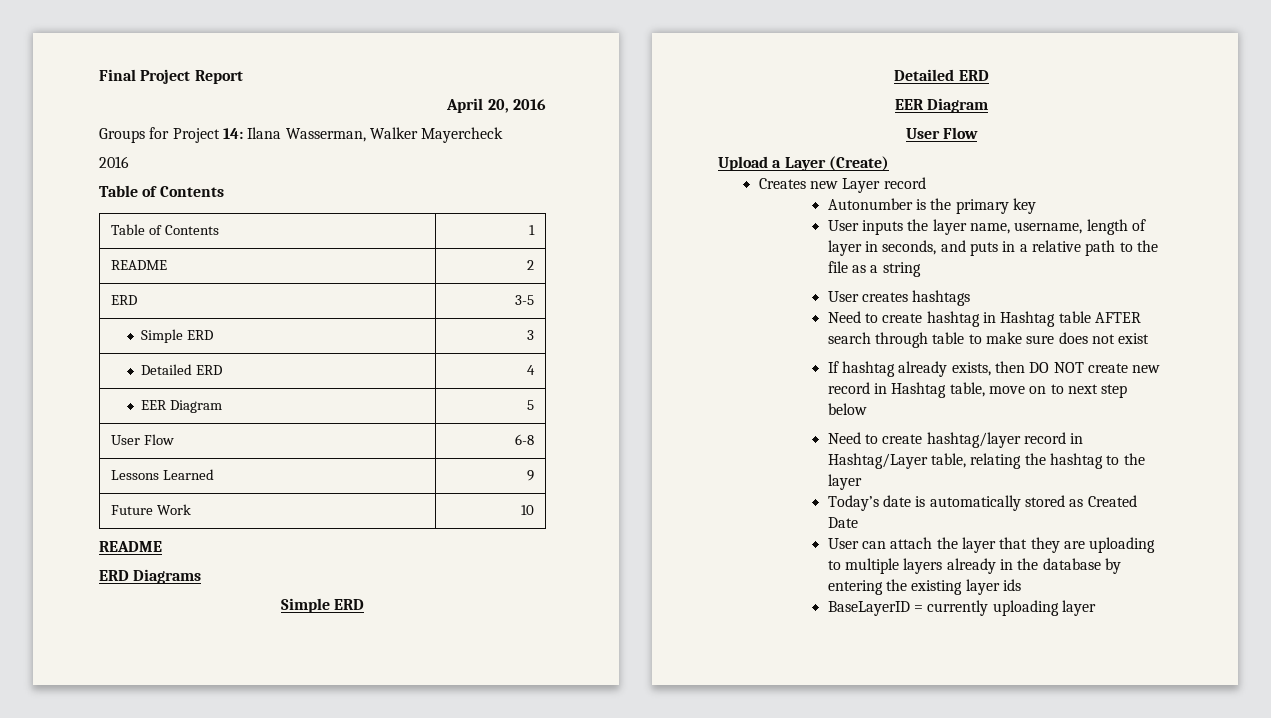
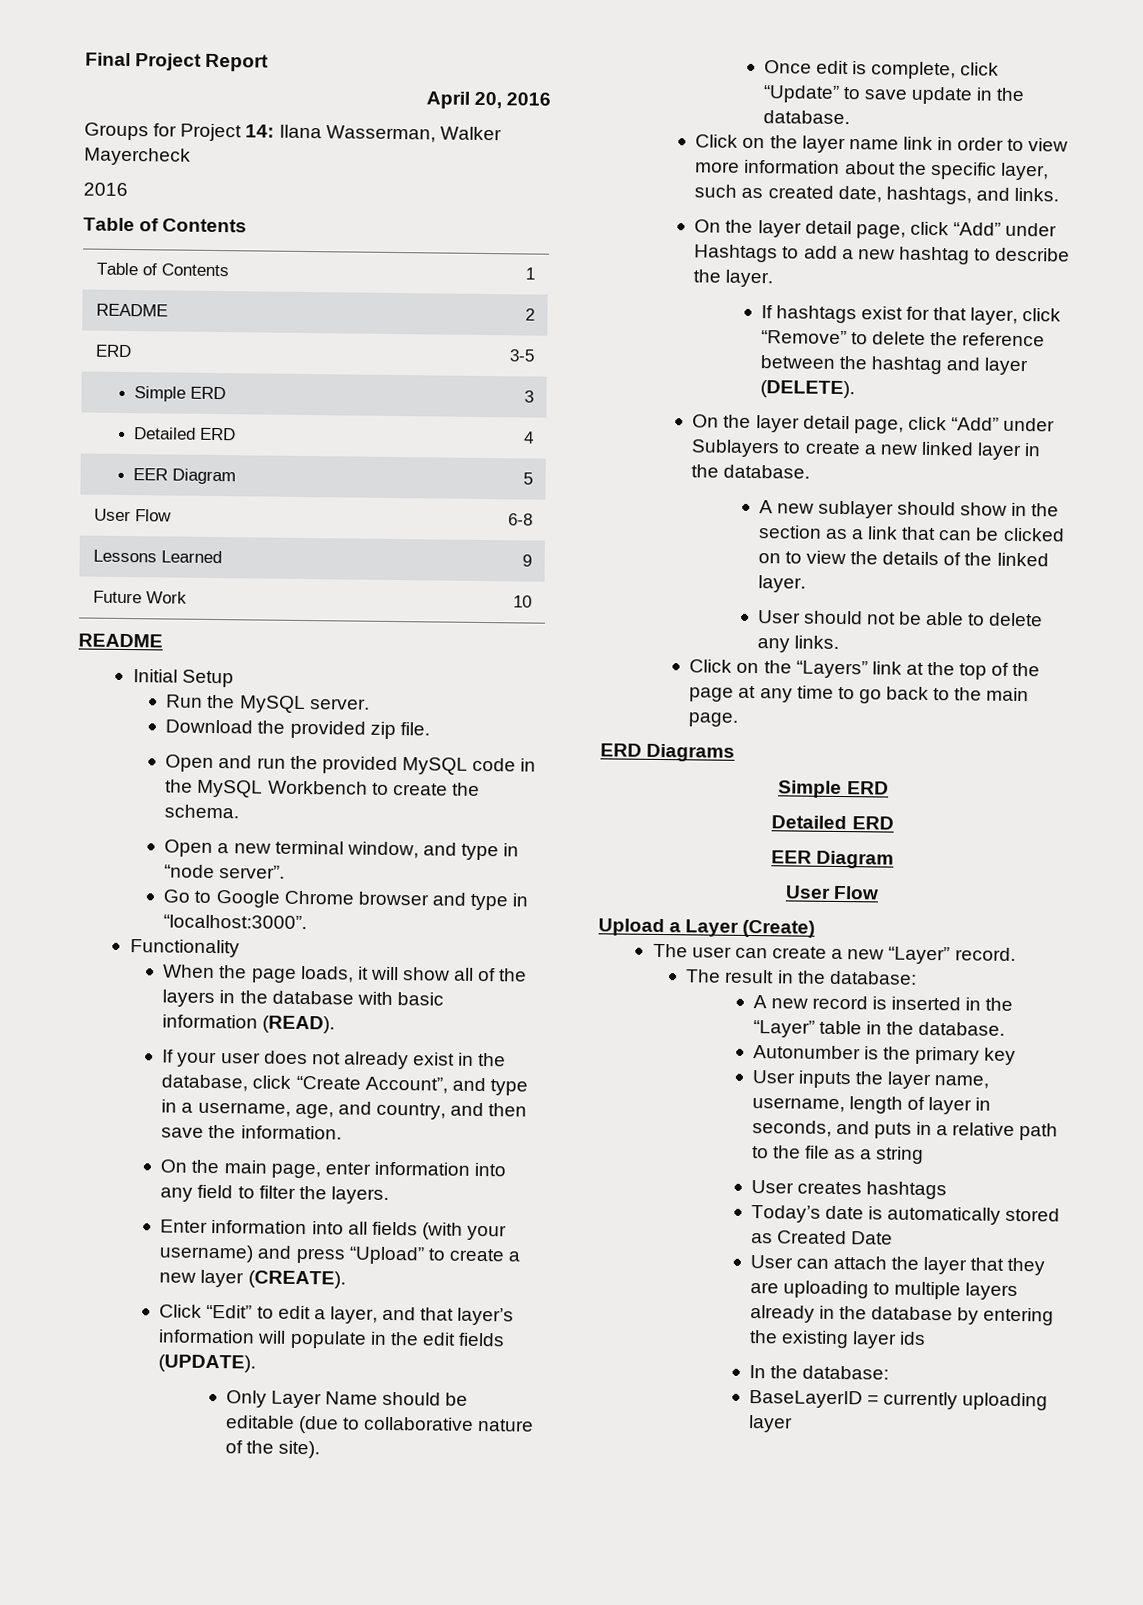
(162, 546) none -> [132,669,234,688] [166,694,370,714] [165,719,430,740] [165,754,537,775] [165,779,480,798] [164,804,240,819] [164,839,520,861] [164,864,286,879] [163,889,529,911] [163,914,308,930] [129,939,240,958] [163,964,528,983] [162,989,444,1008] [162,1014,336,1034] [162,1049,507,1070] [161,1074,528,1096] [161,1099,528,1120] [161,1124,342,1140] [160,1159,507,1179] [160,1184,389,1204] [160,1219,508,1241] [159,1244,521,1265] [159,1269,346,1289] [159,1304,515,1326] [158,1329,506,1349] [158,1354,257,1373] [225,1390,469,1409] [224,1415,535,1434] [224,1440,320,1459] [763,60,1000,80] [762,85,1026,105] [762,110,850,125] [695,134,1069,154] [695,159,1049,181] [694,184,1060,205] [694,219,1058,239] [694,244,1071,265] [693,269,774,288] [760,305,1062,325] [760,330,1046,347] [759,355,1029,376] [759,380,855,399] [692,414,1056,434] [691,439,1042,461] [691,464,811,479] [758,500,1060,519] [757,525,1065,542] [757,550,1049,567] [757,575,806,593] [757,610,1044,627] [756,635,839,653] [689,659,1041,680] [689,685,1030,704] [688,712,740,727] // Initial Setup // Run the MySQL server. // Download the provided zip file. // Open and run the provided MySQL code in the MySQL Workbench to create the schema. // Open a new terminal window, and type in “node server”. // Go to Google Chrome browser and type in “localhost:3000”. // Functionality // When the page loads, it will show all of the layers in the database with basic information (READ). // If your user does not already exist in the database, click “Create Account”, and type in a username, age, and country, and then save the information. // On the main page, enter information into any field to filter the layers. // Enter information into all fields (with your username) and press “Upload” to create a new layer (CREATE). // Click “Edit” to edit a layer, and that layer’s information will populate in the edit fields (UPDATE). // Only Layer Name should be editable (due to collaborative nature of the site). // Once edit is complete, click “Update” to save update in the database. // Click on the layer name link in order to view more information about the specific layer, such as created date, hashtags, and links. // On the layer detail page, click “Add” under Hashtags to add a new hashtag to describe the layer. // If hashtags exist for that layer, click “Remove” to delete the reference between the hashtag and layer (DELETE). // On the layer detail page, click “Add” under Sublayers to create a new linked layer in the database. // A new sublayer should show in the section as a link that can be clicked on to view the details of the linked layer. // User should not be able to delete any links. // Click on the “Layers” link at the top of the page at any time to go back to the main page.
[758,177,926,193] Creates new Layer record -> [652,943,1016,965] [685,969,917,985] [752,995,1014,1011] [752,1020,1006,1038] The user can create a new “Layer” record. // The result in the database: // A new record is inserted in the “Layer” table in the database.
[827,311,1141,327] [827,332,1150,348] [827,361,1161,377] [827,382,1128,398] [827,403,867,415] [827,432,1084,448] [827,453,1145,469] [827,474,862,490] // Need to create hashtag in Hashtag table AFTER search through table to make sure does not exist // If hashtag already exists, then DO NOT create new record in Hashtag table, move on to next step below // Need to create hashtag/layer record in Hashtag/Layer table, relating the hashtag to the layer -> (947, 1190) none
(1021, 585) none -> [748,1365,889,1380] // In the database:

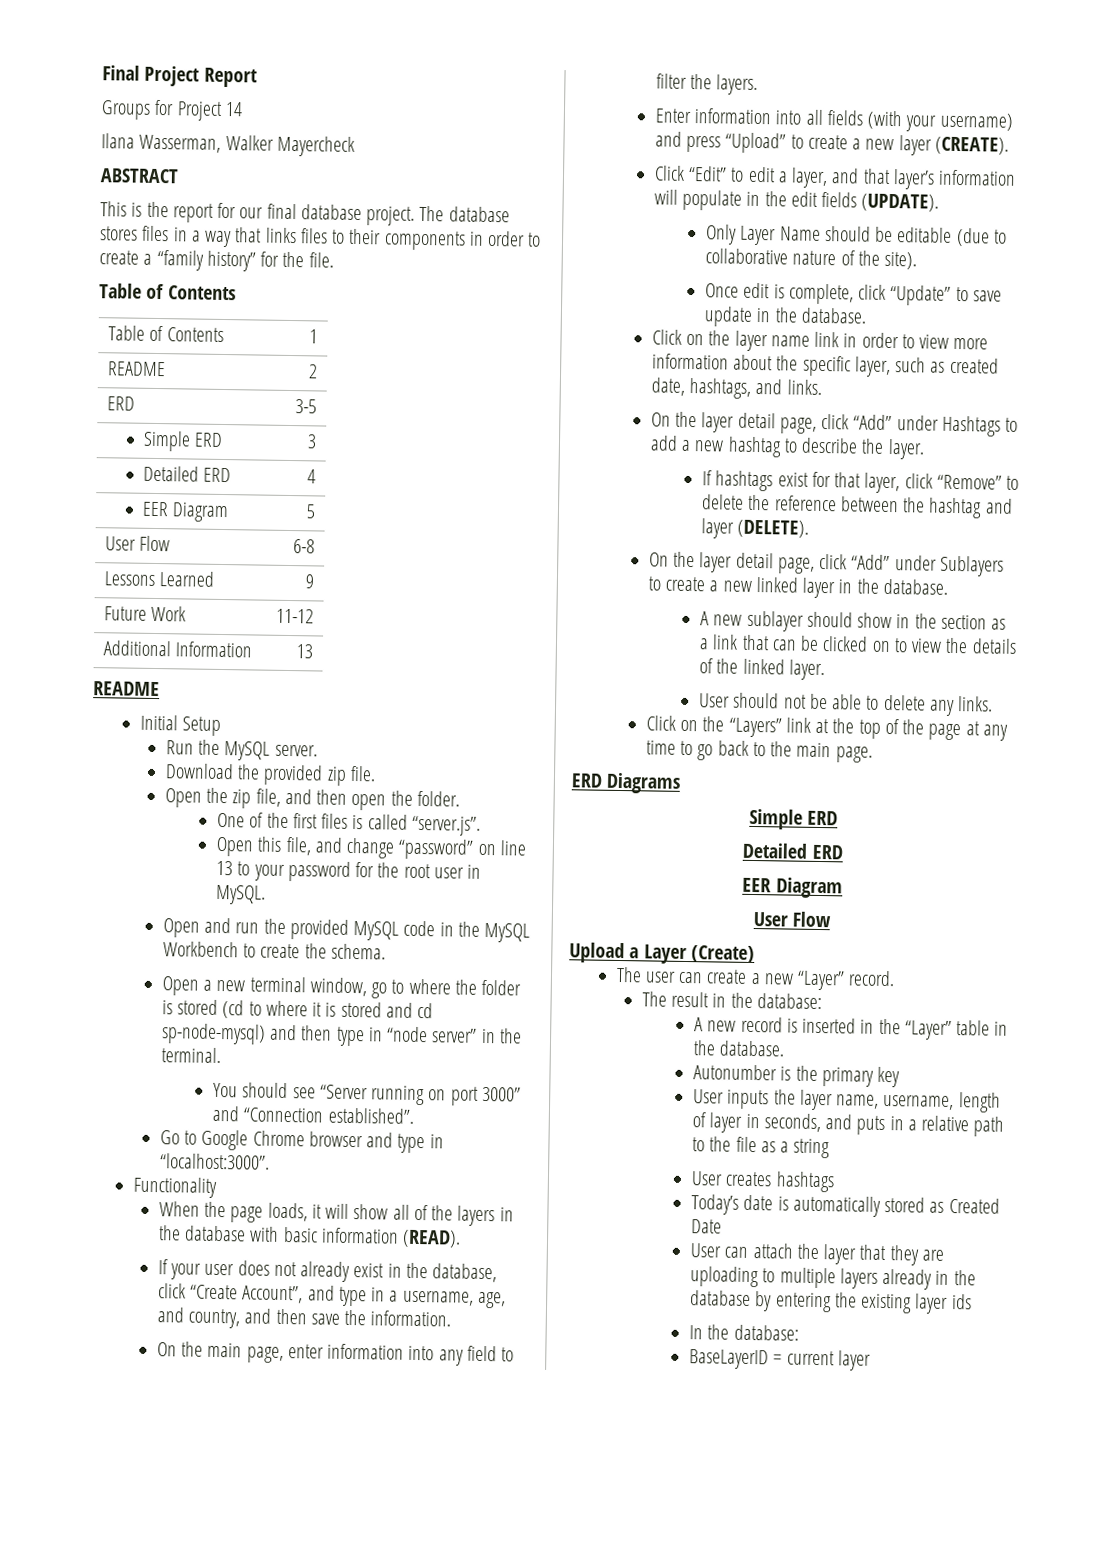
[425,91,551,109] // April 20, 2016 -> (258, 77) none
[245,124,275,138] 14: -> [224,101,243,117] 14 //
[83,182,128,197] 2016 -> [100,168,179,184] [100,201,510,226] [99,225,542,251] [99,249,334,272] ABSTRACT // This is the report for our final database project. The database stores files in a way that links files to their components in order to create a “family history” for the file.
[513,595,533,608] 10 -> [275,608,314,624] [103,640,253,658] [295,644,313,659] 11-12 // Additional Information | 13
(430, 729) none -> [164,787,460,811] [217,812,481,836] [216,836,527,860] [216,860,482,882] [216,884,267,905] // Open the zip file, and then open the folder. // One of the first files is called “server.js”. // Open this file, and change “password” on line 13 to your password for the root user in MySQL.
[422,842,520,861] [164,864,286,879] and type in “node server”. -> [371,978,522,999] [161,999,434,1019] [160,1023,522,1047] [160,1047,221,1064] [213,1082,521,1106] [212,1105,414,1124] go to where the folder is stored (cd to where it is stored and cd sp-node-mysql) and then type in “node server” in the terminal. // You should see “Server running on port 3000” and “Connection established”.
[882,1391,1049,1411] currently uploading -> [786,1350,835,1366] current

